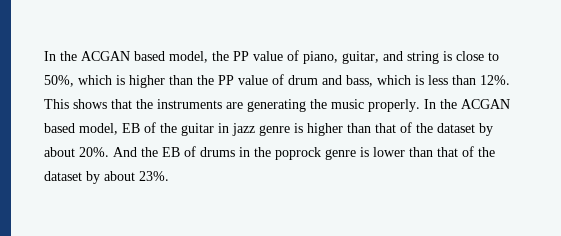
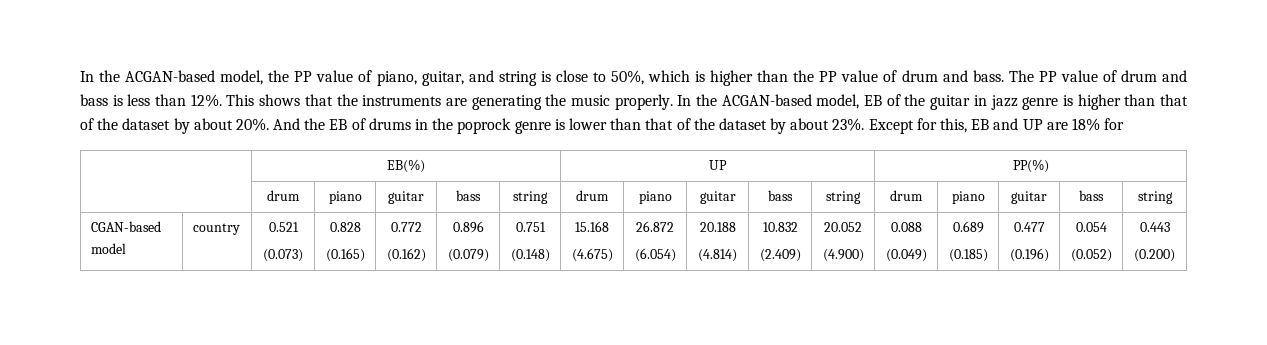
[44,51,165,61] In the ACGAN based -> [80,70,216,82] In the ACGAN-based
[346,75,411,87] bass, which -> [972,70,1187,82] [80,94,108,106] bass. The PP value of drum and bass
[461,99,510,109] [44,123,75,133] ACGAN based -> [721,94,812,106] ACGAN-based
(169, 176) none -> [868,118,1125,134] [387,159,425,173] [709,160,728,170] [1012,159,1049,173] [267,190,300,201] [328,191,362,204] [388,191,424,204] [456,190,481,201] [513,191,548,204] [576,190,609,201] [638,191,672,204] [699,191,736,204] [768,190,794,201] [826,191,862,204] [890,190,924,201] [951,191,985,204] [1011,191,1047,204] [1079,190,1104,201] [1137,191,1173,204] [90,221,161,232] [90,243,126,254] [192,223,240,235] [268,222,299,232] [263,249,303,262] [329,222,361,232] [325,248,365,262] [390,222,422,232] [386,248,426,262] [452,221,484,233] [447,249,489,262] [515,222,546,232] [510,249,550,262] [575,221,609,232] [571,248,613,262] [636,221,675,232] [634,248,676,262] [699,222,736,232] [698,249,738,262] [762,222,798,232] [759,249,801,262] [824,222,863,232] [822,249,864,262] [890,222,922,232] [885,249,927,262] [952,221,984,233] [948,249,988,262] [1013,222,1045,232] [1009,248,1049,262] [1075,222,1107,232] [1070,249,1112,262] [1139,222,1170,232] [1134,249,1175,262] Except for this, EB and UP are 18% for // | EB(%) | UP | PP(%) // | drum | piano | guitar | bass | string | drum | piano | guitar | bass | string | drum | piano | guitar | bass | string // CGAN-based model | country | 0.521 // (0.073) | 0.828 // (0.165) | 0.772 // (0.162) | 0.896 // (0.079) | 0.751 // (0.148) | 15.168 // (4.675) | 26.872 // (6.054) | 20.188 // (4.814) | 10.832 // (2.409) | 20.052 // (4.900) | 0.088 // (0.049) | 0.689 // (0.185) | 0.477 // (0.196) | 0.054 // (0.052) | 0.443 // (0.200)

